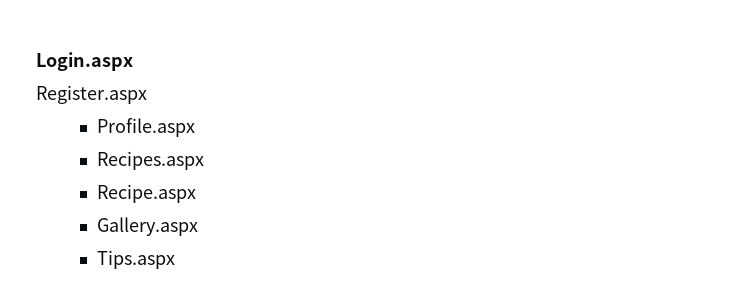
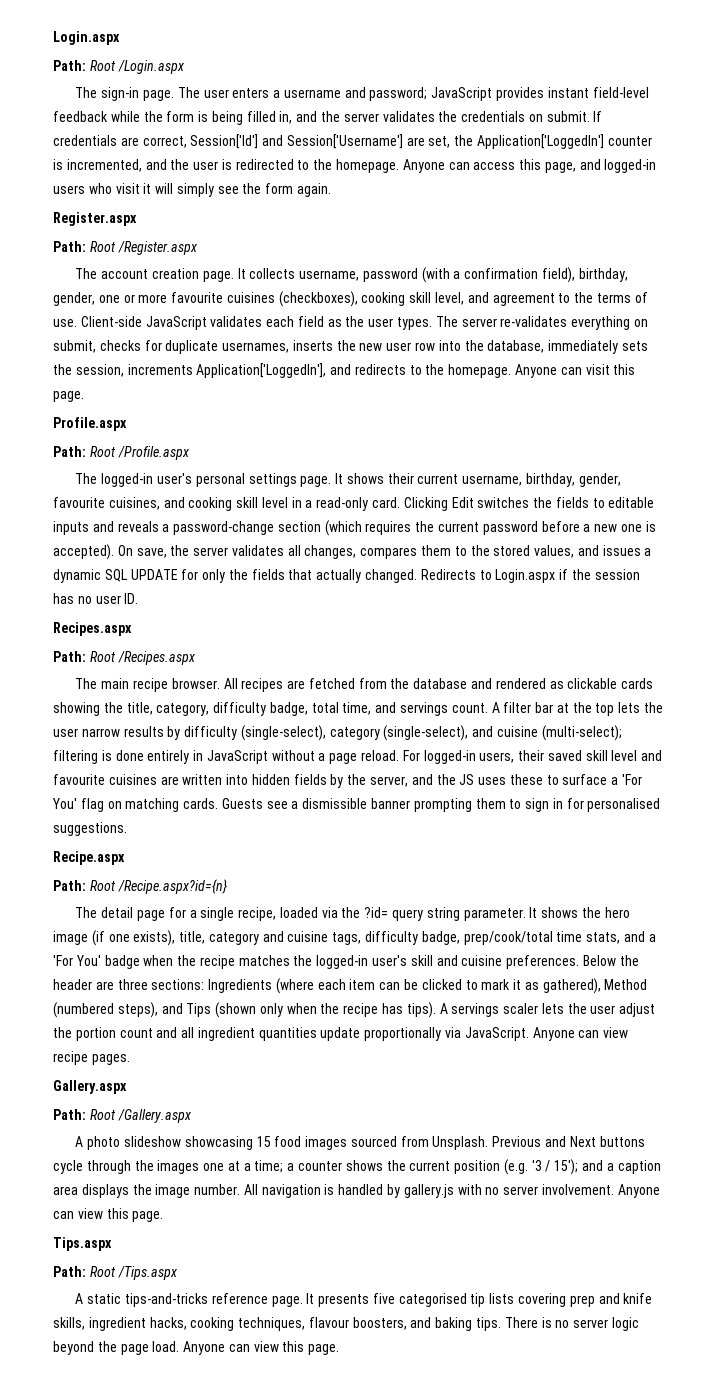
[36,85,147,104] [96,118,195,137] [96,151,204,170] [96,184,196,203] [96,217,198,236] [96,250,175,269] Register.aspx // Profile.aspx // Recipes.aspx // Recipe.aspx // Gallery.aspx // Tips.aspx -> [53,60,185,74] [75,87,649,101] [53,111,603,125] [53,134,652,149] [53,159,657,173] [53,183,332,197] [53,212,137,226] [53,241,198,255] [75,267,628,283] [53,291,648,307] [53,316,648,330] [53,340,648,354] [53,363,636,378] [53,391,84,402] [53,417,127,431] [53,446,190,460] [75,473,621,487] [53,497,655,511] [53,520,656,536] [53,544,652,560] [53,569,640,583] [53,593,139,604] [53,622,132,636] [53,651,196,665] [75,678,654,692] [53,702,664,716] [53,725,622,741] [53,750,663,764] [53,774,643,788] [52,798,661,812] [53,822,127,836] [53,851,125,865] [53,879,227,894] [75,907,630,921] [53,930,656,946] [53,955,639,969] [53,978,648,994] [53,1002,656,1018] [53,1027,629,1041] [53,1051,130,1065] [53,1080,127,1094] [53,1109,192,1123] [75,1136,645,1150] [53,1159,661,1175] [53,1184,660,1198] [53,1208,164,1222] [53,1237,112,1251] [53,1266,178,1280] [75,1293,653,1307] [53,1317,639,1331] [53,1341,340,1355] Path: Root /Login.aspx // The sign-in page. The user enters a username and password; JavaScript provides instant field-level feedback while the form is being filled in, and the server validates the credentials on submit. If credentials are correct, Session['Id'] and Session['Username'] are set, the Application['LoggedIn'] counter is incremented, and the user is redirected to the homepage. Anyone can access this page, and logged-in users who visit it will simply see the form again. // Register.aspx // Path: Root /Register.aspx // The account creation page. It collects username, password (with a confirmation field), birthday, gender, one or more favourite cuisines (checkboxes), cooking skill level, and agreement to the terms of use. Client-side JavaScript validates each field as the user types. The server re-validates everything on submit, checks for duplicate usernames, inserts the new user row into the database, immediately sets the session, increments Application['LoggedIn'], and redirects to the homepage. Anyone can visit this page. // Profile.aspx // Path: Root /Profile.aspx // The logged-in user's personal settings page. It shows their current username, birthday, gender, favourite cuisines, and cooking skill level in a read-only card. Clicking Edit switches the fields to editable inputs and reveals a password-change section (which requires the current password before a new one is accepted). On save, the server validates all changes, compares them to the stored values, and issues a dynamic SQL UPDATE for only the fields that actually changed. Redirects to Login.aspx if the session has no user ID. // Recipes.aspx // Path: Root /Recipes.aspx // The main recipe browser. All recipes are fetched from the database and rendered as clickable cards showing the title, category, difficulty badge, total time, and servings count. A filter bar at the top lets the user narrow results by difficulty (single-select), category (single-select), and cuisine (multi-select); filtering is done entirely in JavaScript without a page reload. For logged-in users, their saved skill level and favourite cuisines are written into hidden fields by the server, and the JS uses these to surface a 'For You' flag on matching cards. Guests see a dismissible banner prompting them to sign in for personalised suggestions. // Recipe.aspx // Path: Root /Recipe.aspx?id={n} // The detail page for a single recipe, loaded via the ?id= query string parameter. It shows the hero image (if one exists), title, category and cuisine tags, difficulty badge, prep/cook/total time stats, and a 'For You' badge when the recipe matches the logged-in user's skill and cuisine preferences. Below the header are three sections: Ingredients (where each item can be clicked to mark it as gathered), Method (numbered steps), and Tips (shown only when the recipe has tips). A servings scaler lets the user adjust the portion count and all ingredient quantities update proportionally via JavaScript. Anyone can view recipe pages. // Gallery.aspx // Path: Root /Gallery.aspx // A photo slideshow showcasing 15 food images sourced from Unsplash. Previous and Next buttons cycle through the images one at a time; a counter shows the current position (e.g. '3 / 15'); and a caption area displays the image number. All navigation is handled by gallery.js with no server involvement. Anyone can view this page. // Tips.aspx // Path: Root /Tips.aspx // A static tips-and-tricks reference page. It presents five categorised tip lists covering prep and knife skills, ingredient hacks, cooking techniques, flavour boosters, and baking tips. There is no server logic beyond the page load. Anyone can view this page.

